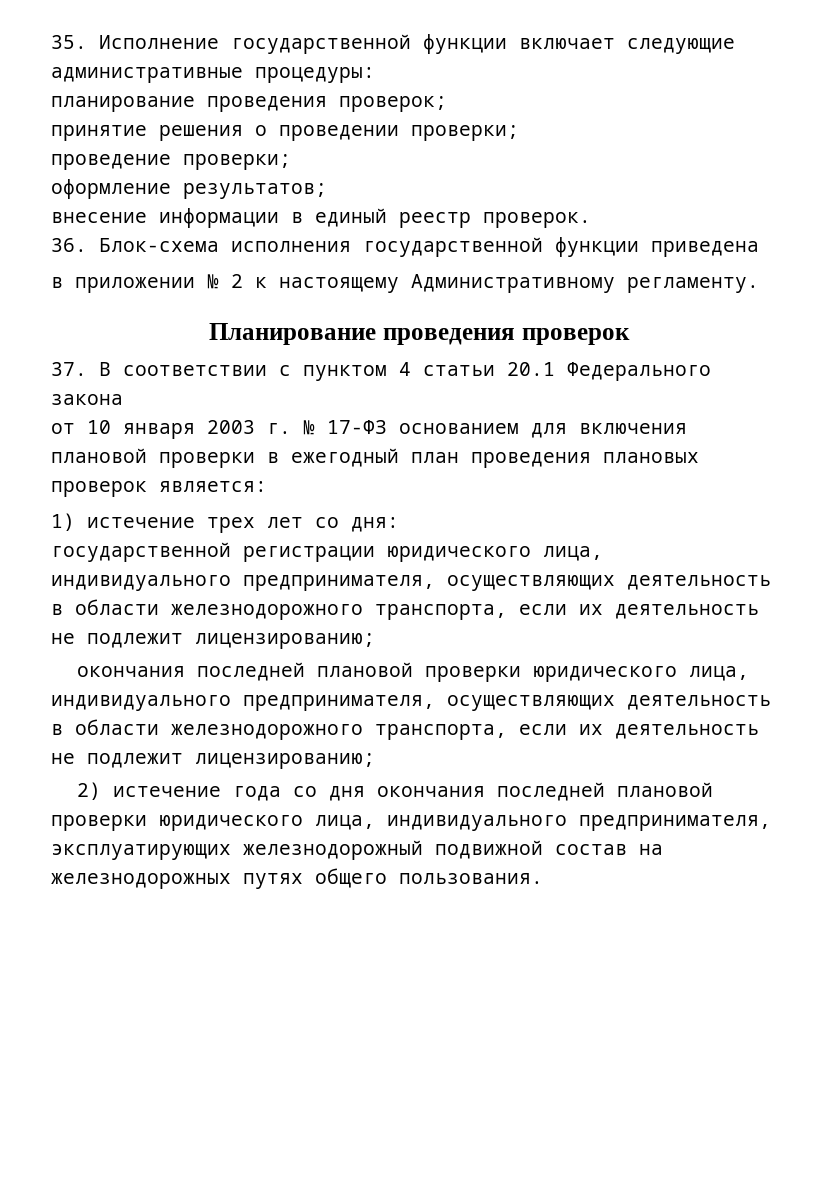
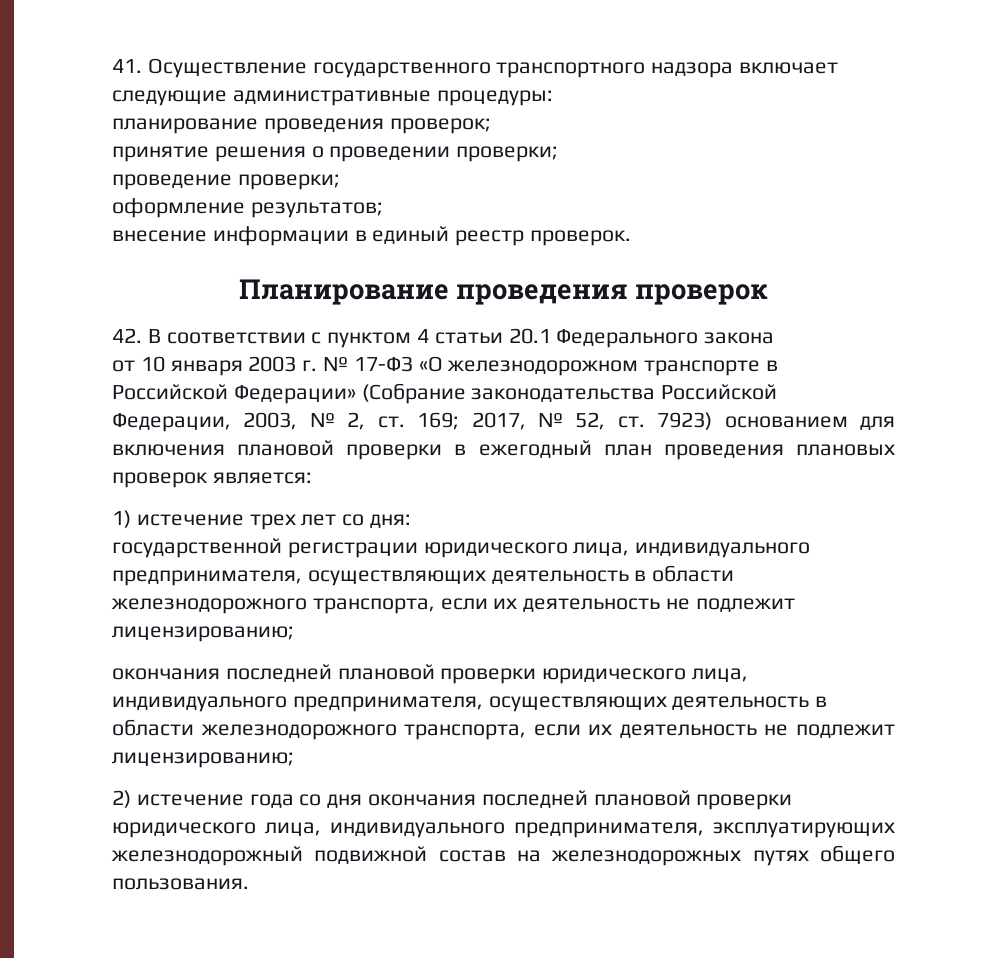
[51,34,507,54] 35. Исполнение государственной функции -> [112,58,734,78] 41. Осуществление государственного транспортного надзора
[51,237,759,257] [51,274,759,293] // 36. Блок-схема исполнения государственной функции приведена // в приложении № 2 к настоящему Административному регламенту. -> (632, 238) none
[51,362,87,376] 37. -> [112,328,142,343] 42.
(387, 427) none -> [418,356,779,376] [112,383,778,404] [112,412,713,432] «О железнодорожном транспорте в Российской Федерации» (Собрание законодательства Российской Федерации, 2003, № 2, ст. 169; 2017, № 52, ст. 7923)

